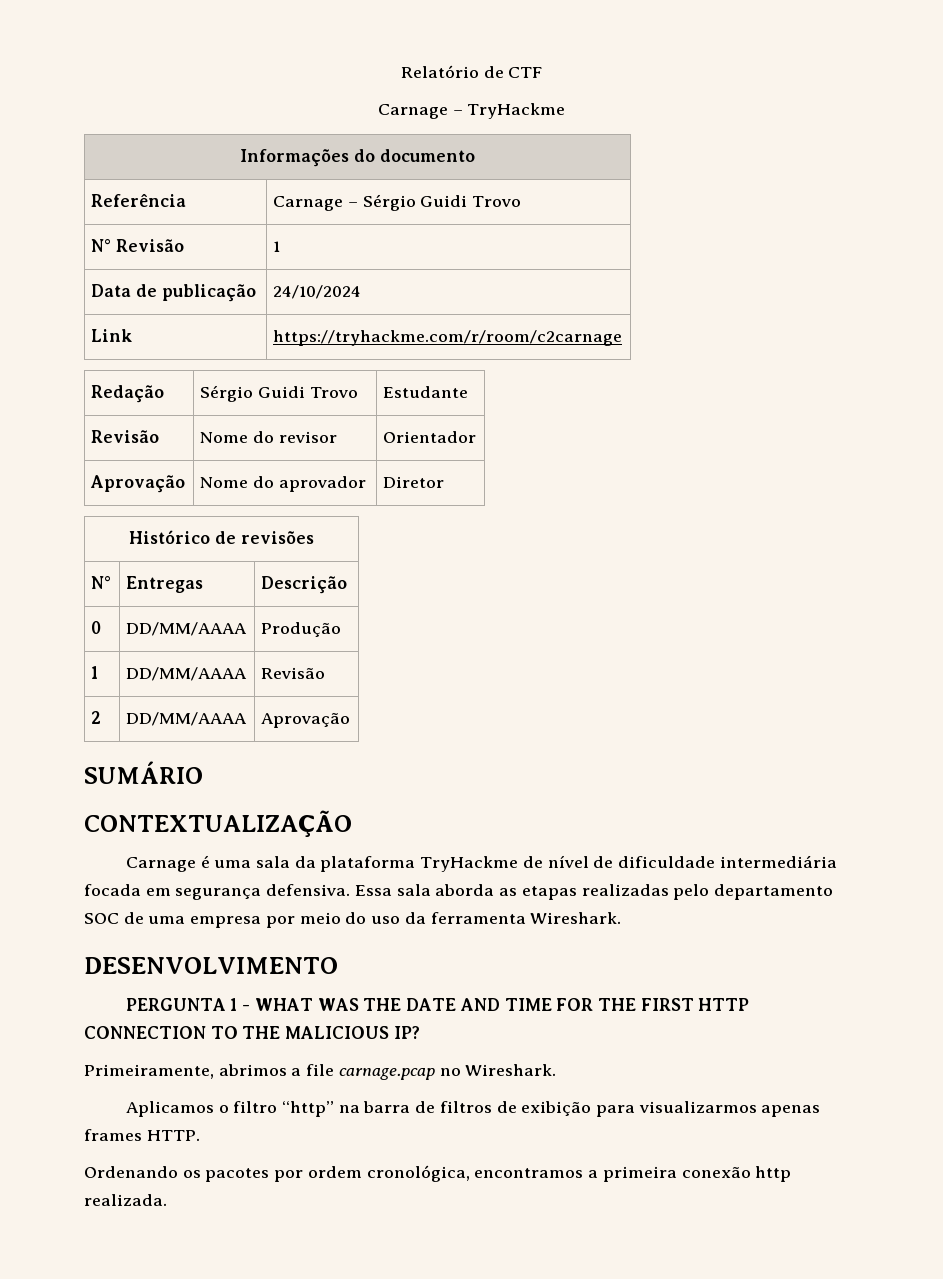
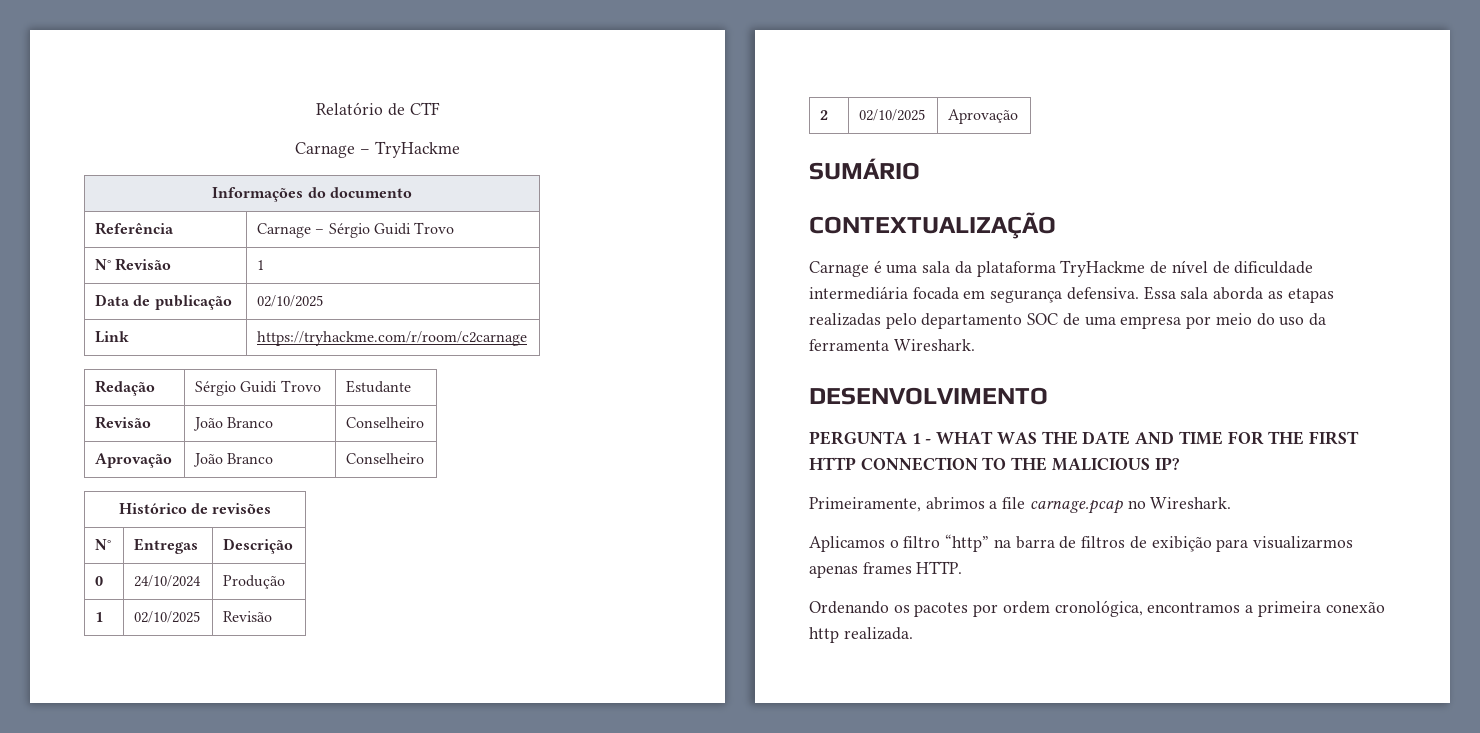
[273,285,362,299] 24/10/2024 -> [257,295,324,307] 02/10/2025
[200,431,337,443] [383,431,477,443] [90,475,186,493] [200,476,366,492] [383,476,445,488] Nome do revisor | Orientador // Aprovação | Nome do aprovador | Diretor -> [193,417,274,431] [346,417,425,428] [95,453,173,468] [193,453,274,467] [346,453,425,464] João Branco | Conselheiro // Aprovação | João Branco | Conselheiro
[126,622,248,636] DD/MM/AAAA -> [134,575,202,587] 24/10/2024
[126,667,248,681] DD/MM/AAAA -> [134,611,201,623] 02/10/2025
[126,712,248,726] DD/MM/AAAA -> [859,109,926,121] 02/10/2025

